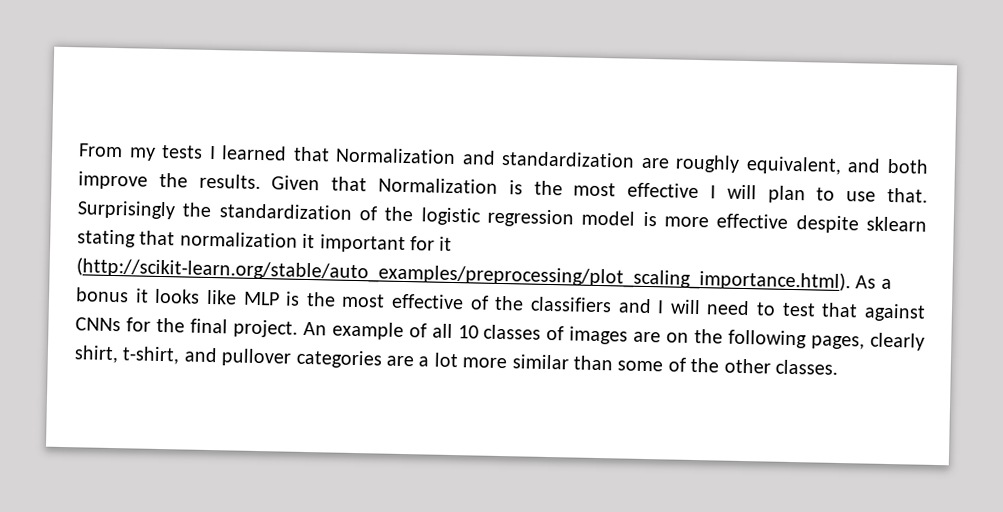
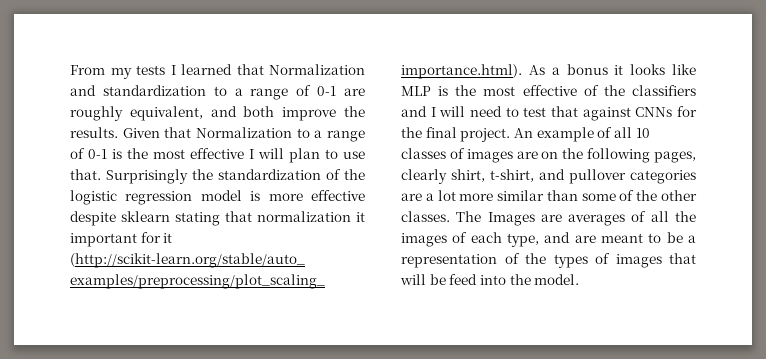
(636, 159) none -> [213,85,337,100] to a range of 0-1
(499, 185) none -> [296,128,365,142] [70,148,107,159] to a range of 0-1
(838, 367) none -> [456,211,696,226] [401,232,696,247] [401,253,696,268] [400,274,580,285] The Images are averages of all the images of each type, and are meant to be a representation of the types of images that will be feed into the model.

